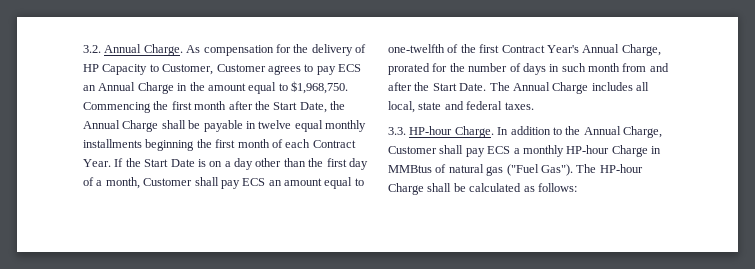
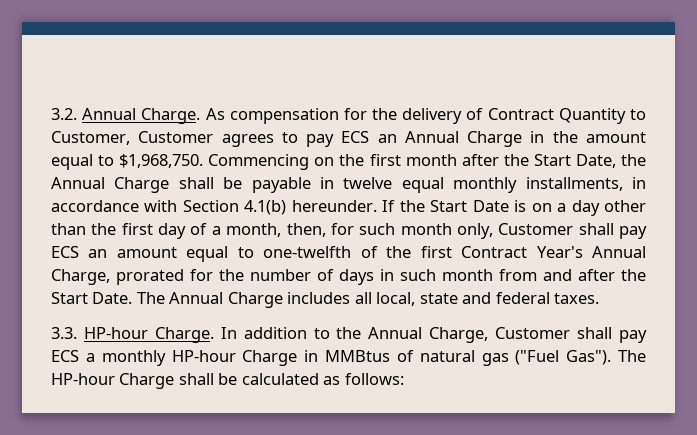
[83,64,148,75] HP Capacity -> [487,108,626,124] Contract Quantity
(151, 107) none -> [314,157,335,166] on
[83,139,356,151] [83,159,111,167] installments beginning the first month of each Contract Year. -> [525,177,646,191] [51,200,377,215] installments, in accordance with Section 4.1(b) hereunder.
(140, 183) none -> [286,223,493,239] then, for such month only,

